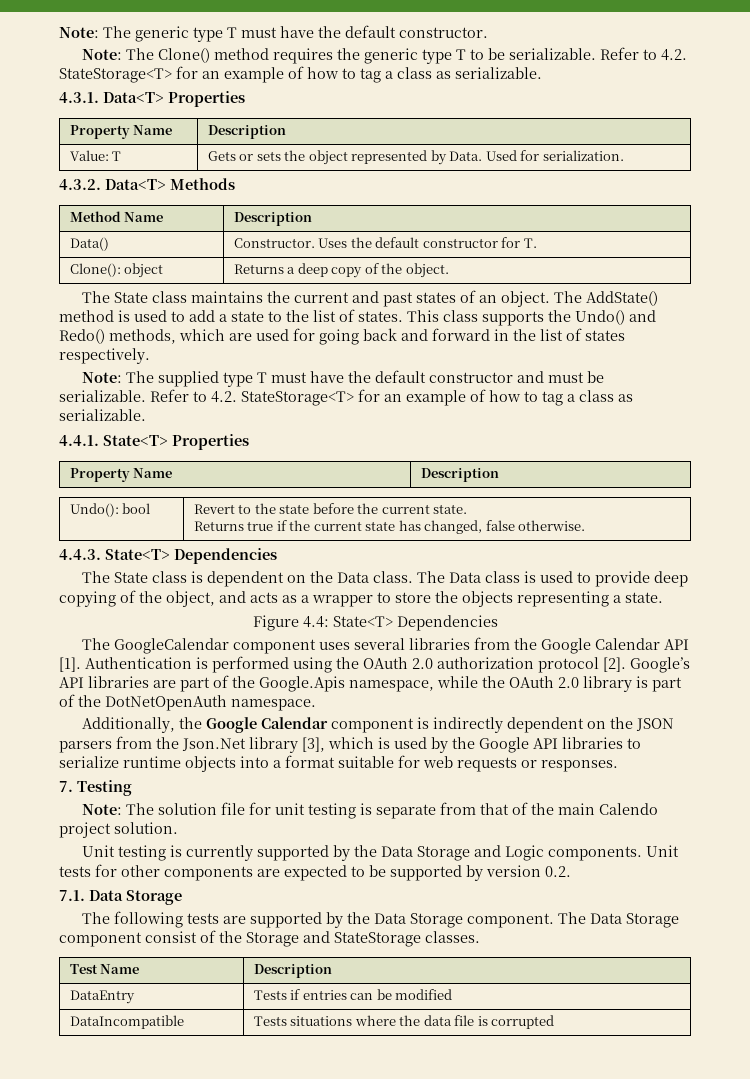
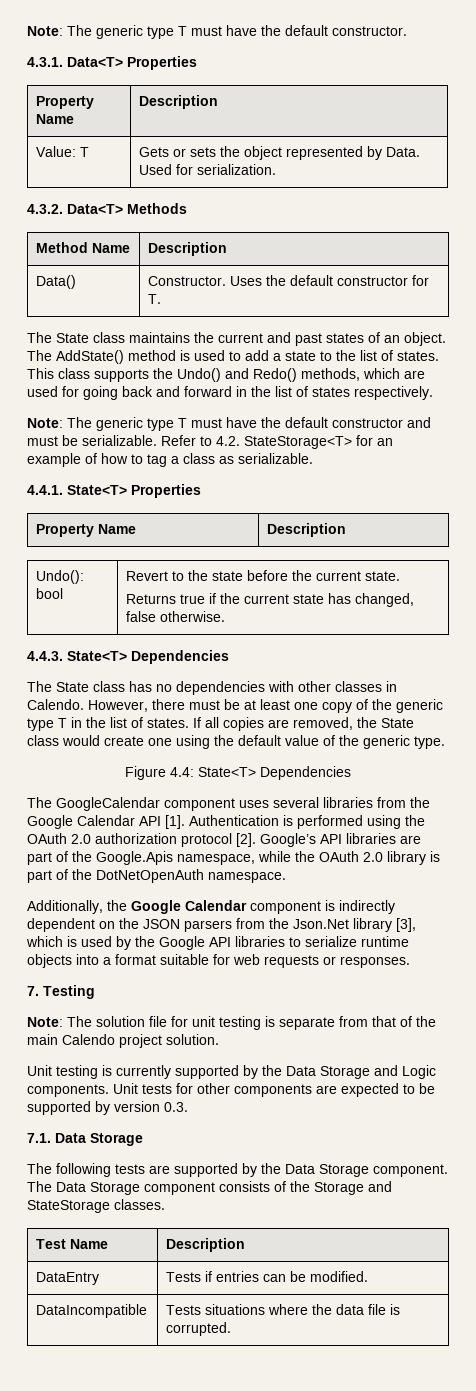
[82,47,688,64] [59,66,542,83] // Note: The Clone() method requires the generic type T to be serializable. Refer to 4.2. StateStorage<T> for an example of how to tag a class as serializable. -> (407, 31) none
[69,263,164,278] [233,263,449,278] // Clone(): object | Returns a deep copy of the object. -> (162, 299) none
[158,371,220,387] supplied -> [96,417,143,431] generic
[191,571,689,587] [59,590,663,607] is dependent on the Data class. The Data class is used to provide deep copying of the object, and acts as a wrapper to store the objects representing a state. -> [129,681,397,695] [27,699,443,713] [27,717,414,731] [27,735,445,749] has no dependencies with other classes in Calendo. However, there must be at least one copy of the generic type T in the list of states. If all copies are removed, the State class would create one using the default value of the generic type.
[545,866,571,877] 0.2. -> [164,1102,188,1112] 0.3.
[145,931,197,943] consist -> [219,1181,270,1192] consists
[395,989,453,1000] modified -> [310,1271,369,1282] modified.
[491,1015,555,1029] corrupted -> [166,1322,232,1336] corrupted.

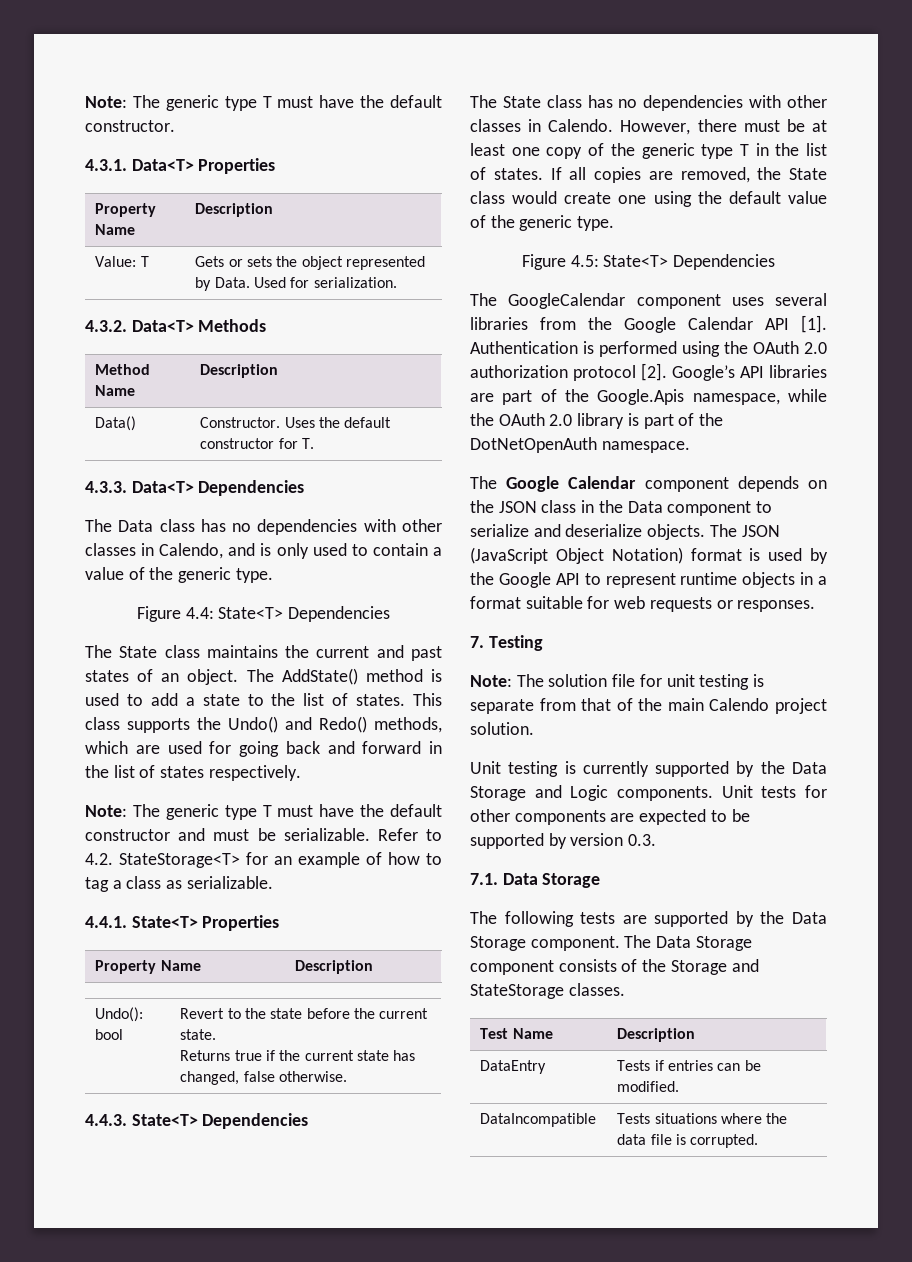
(162, 299) none -> [85,480,305,496] [85,519,442,535] [85,543,442,559] [85,567,273,583] [136,606,391,622] // 4.3.3. Data<T> Dependencies // The Data class has no dependencies with other classes in Calendo, and is only used to contain a value of the generic type. // Figure 4.4: State<T> Dependencies
[170,767,194,777] 4.4: -> [570,255,599,267] 4.5:
[27,900,127,914] Additionally, the -> [470,476,497,489] The
[325,900,395,914] [27,918,416,932] [26,936,63,947] is indirectly dependent on the JSON parsers from the Json.Net library [3], which -> [737,476,827,492] [470,500,773,516] [470,524,780,540] [470,547,742,564] depends on the JSON class in the Data component to serialize and deserialize objects. The JSON (JavaScript Object Notation) format
[235,936,357,947] libraries to serialize -> [584,573,676,588] to represent
[76,954,99,965] into -> [800,572,814,585] in

